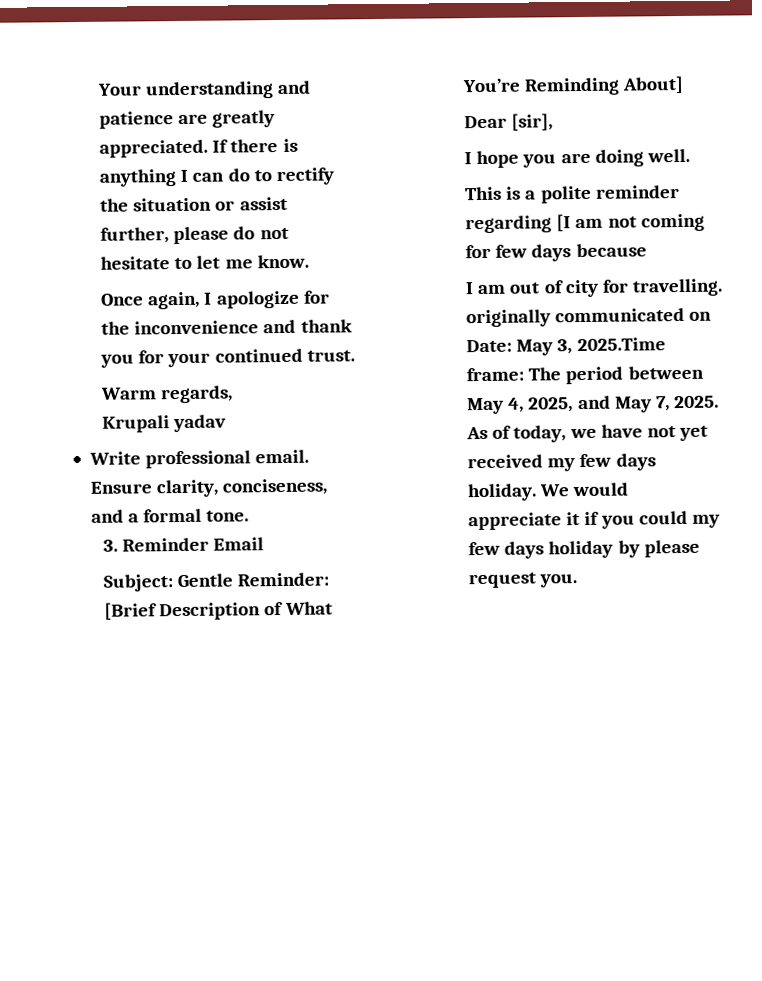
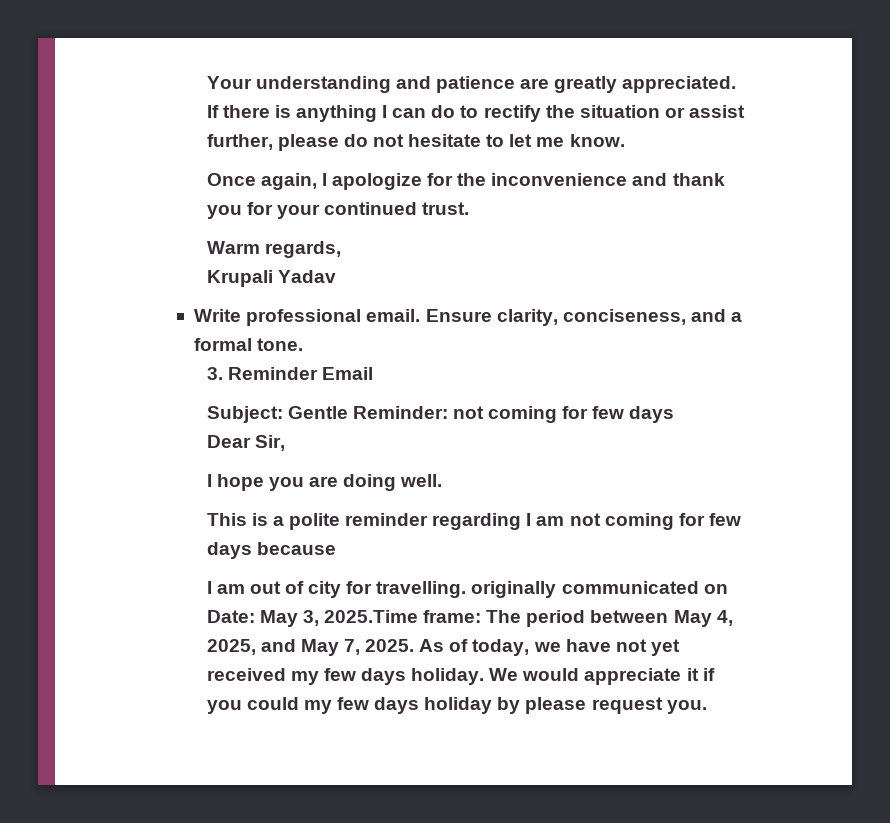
[173,414,227,433] yadav -> [277,270,336,283] Yadav
[104,601,333,621] [462,75,685,96] [Brief Description of What You’re Reminding About] -> [452,406,675,423] not coming for few days
[511,113,554,131] [sir], -> [254,435,285,451] Sir,
[556,214,572,232] [I -> [526,513,532,526] I

